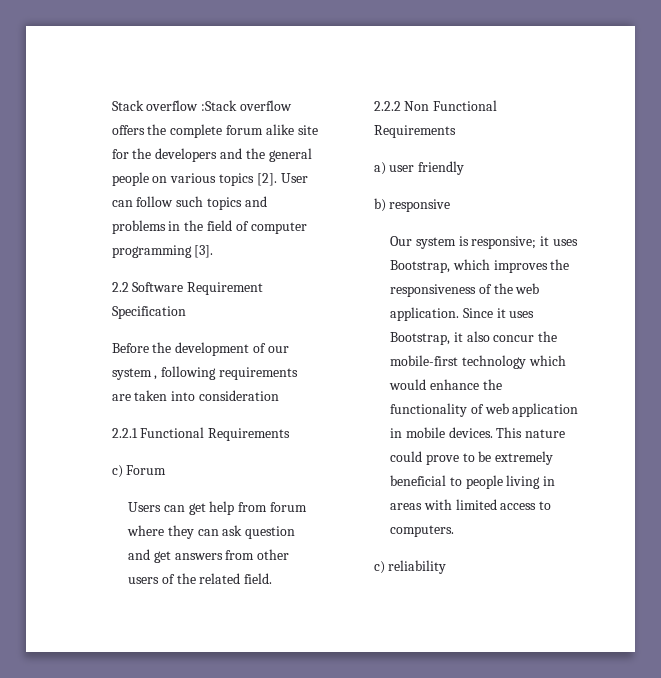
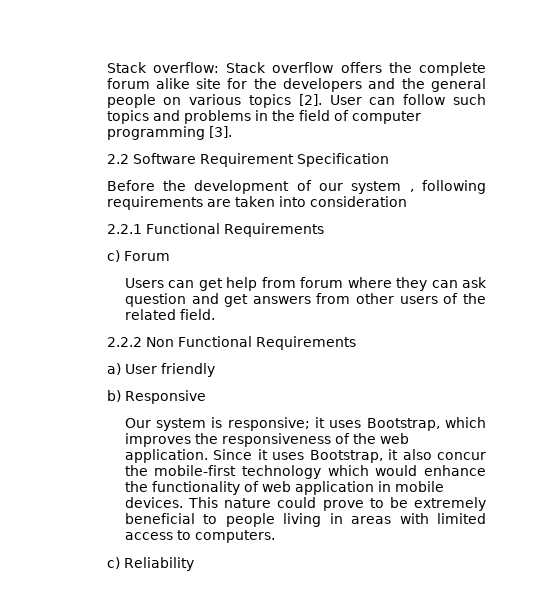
[111,100,238,111] Stack overflow :Stack -> [106,62,267,73] Stack overflow: Stack
[389,165,415,172] user -> [124,364,157,374] User
[389,199,451,212] responsive -> [124,390,206,404] Responsive
[388,560,447,574] reliability -> [123,557,194,571] Reliability

